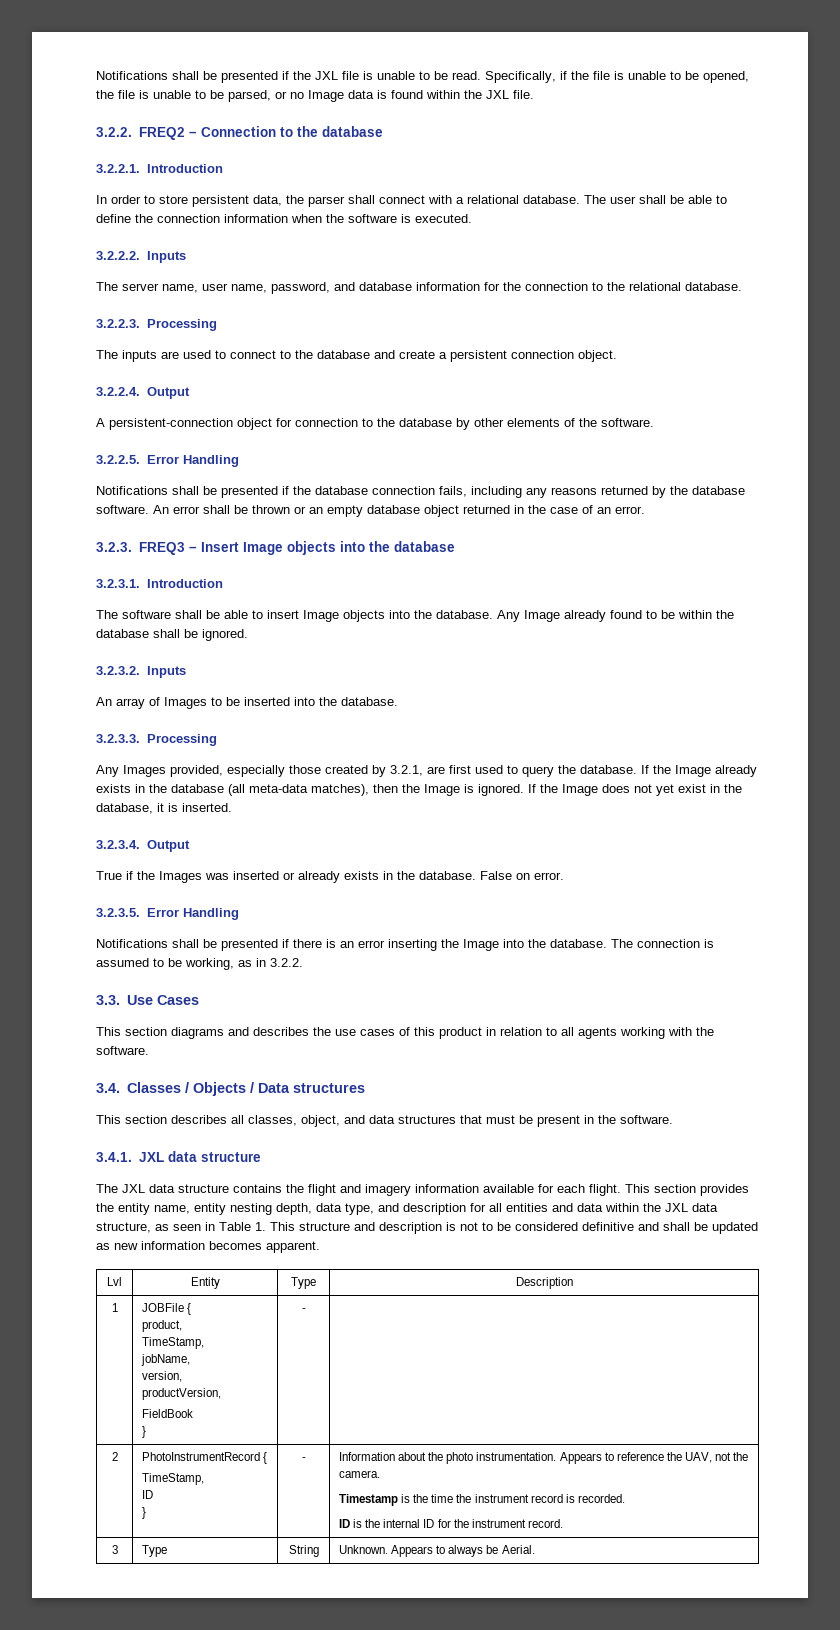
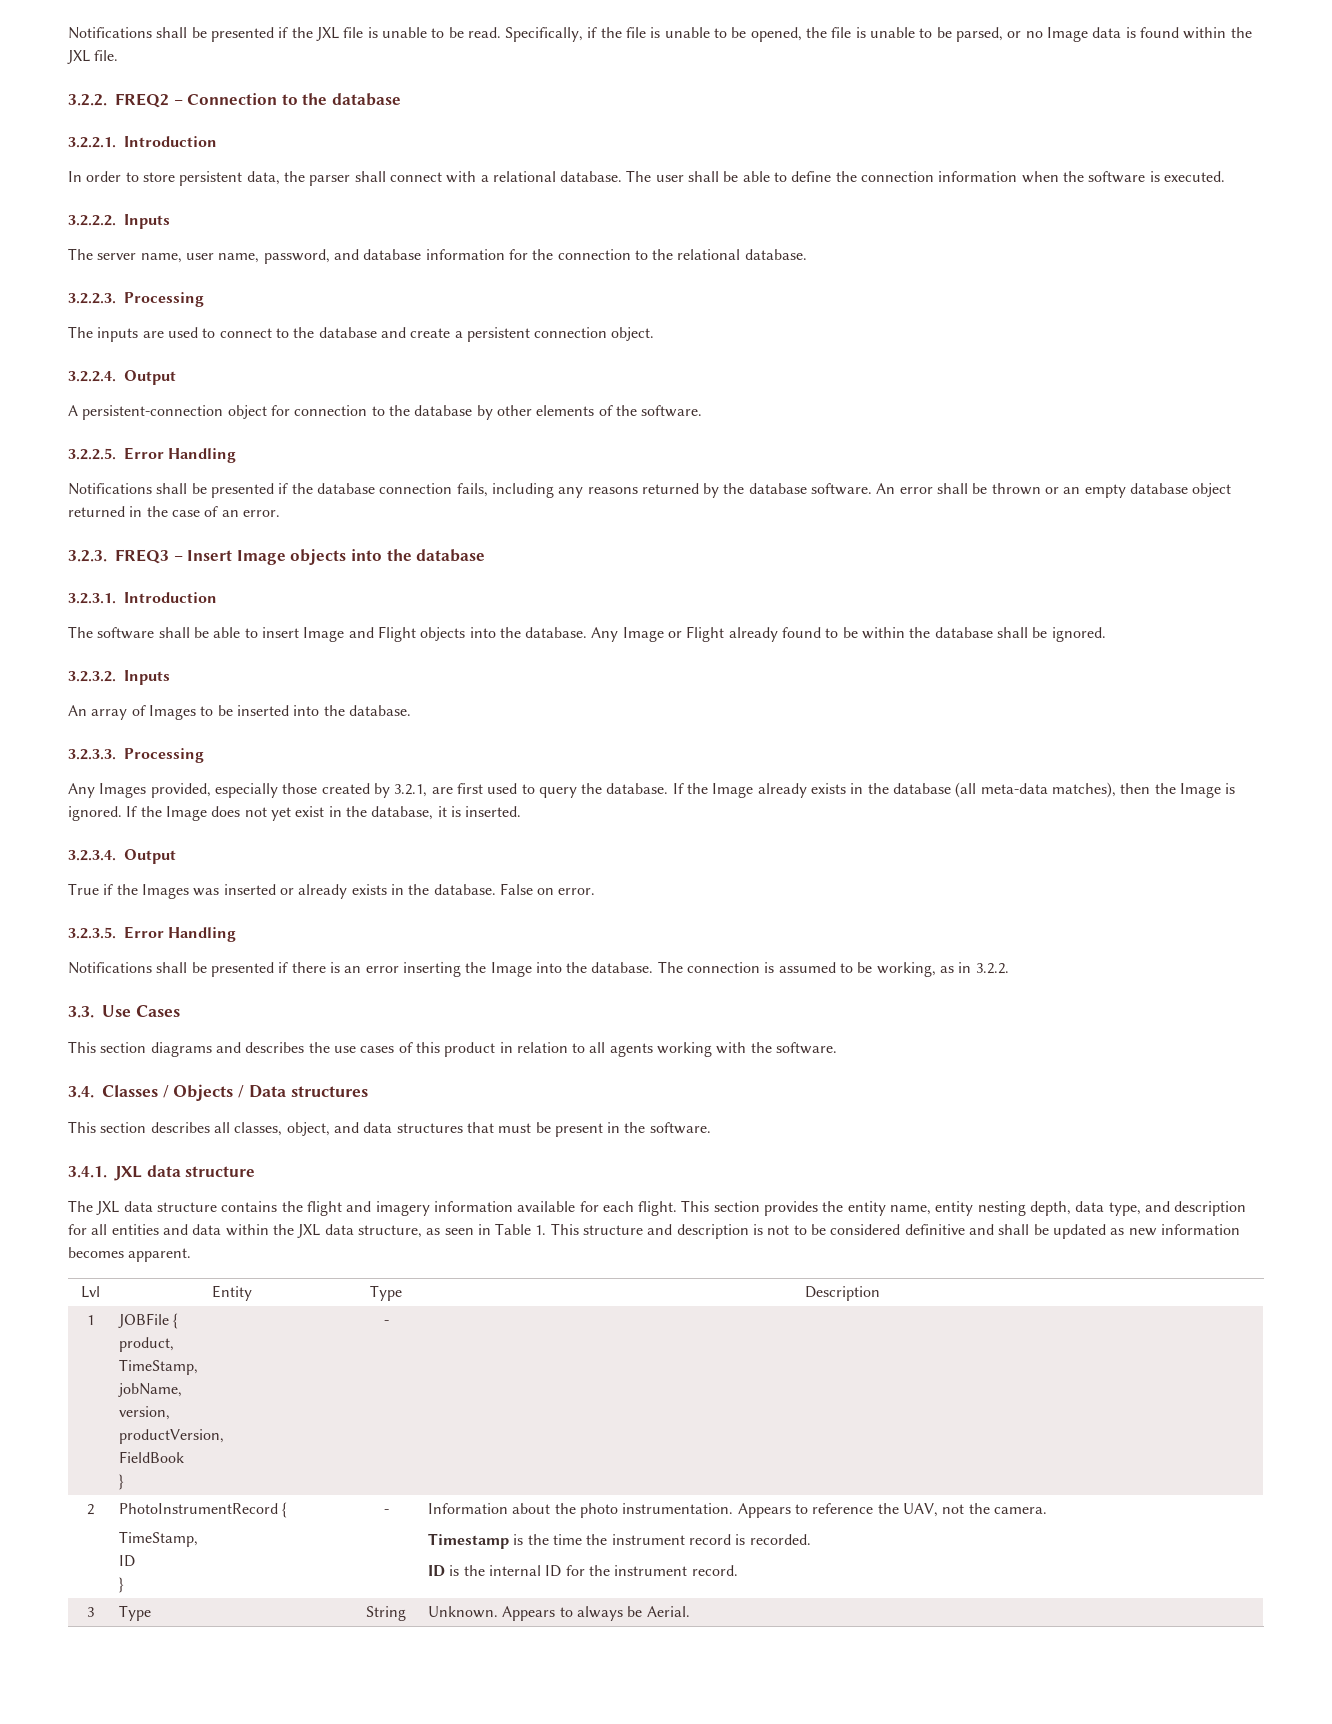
(339, 616) none -> [348,626,416,642] and Flight
(560, 616) none -> [668,626,725,642] or Flight

